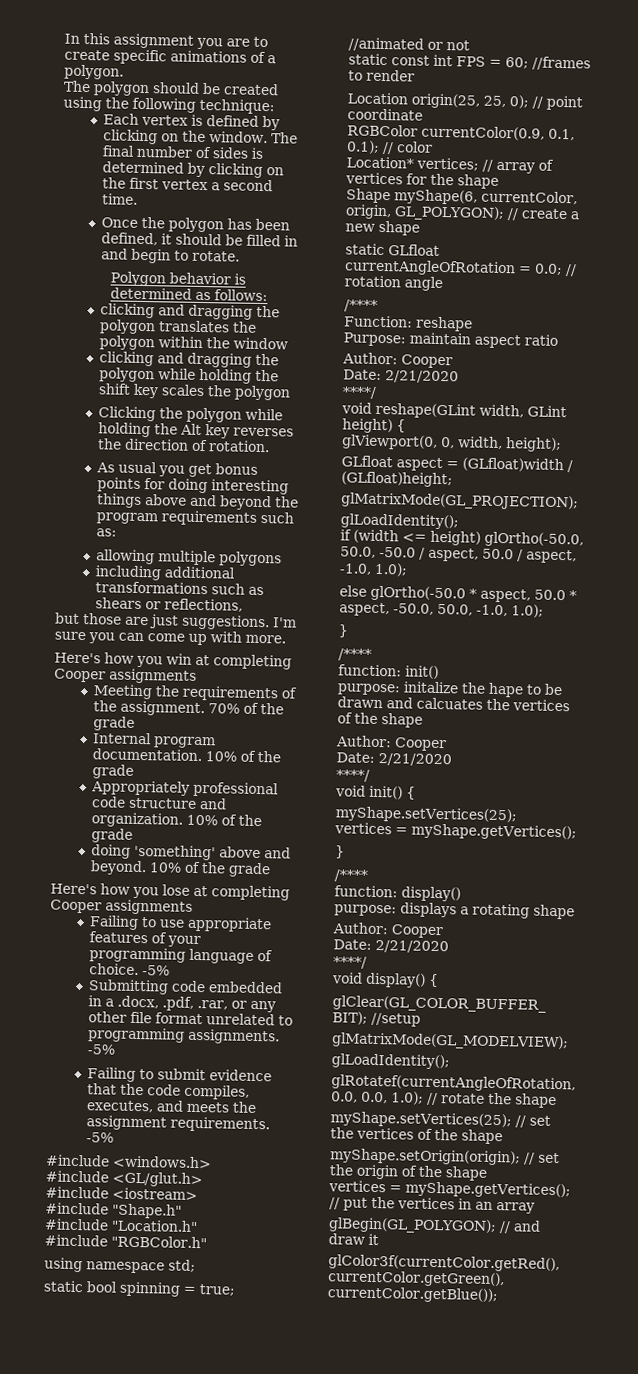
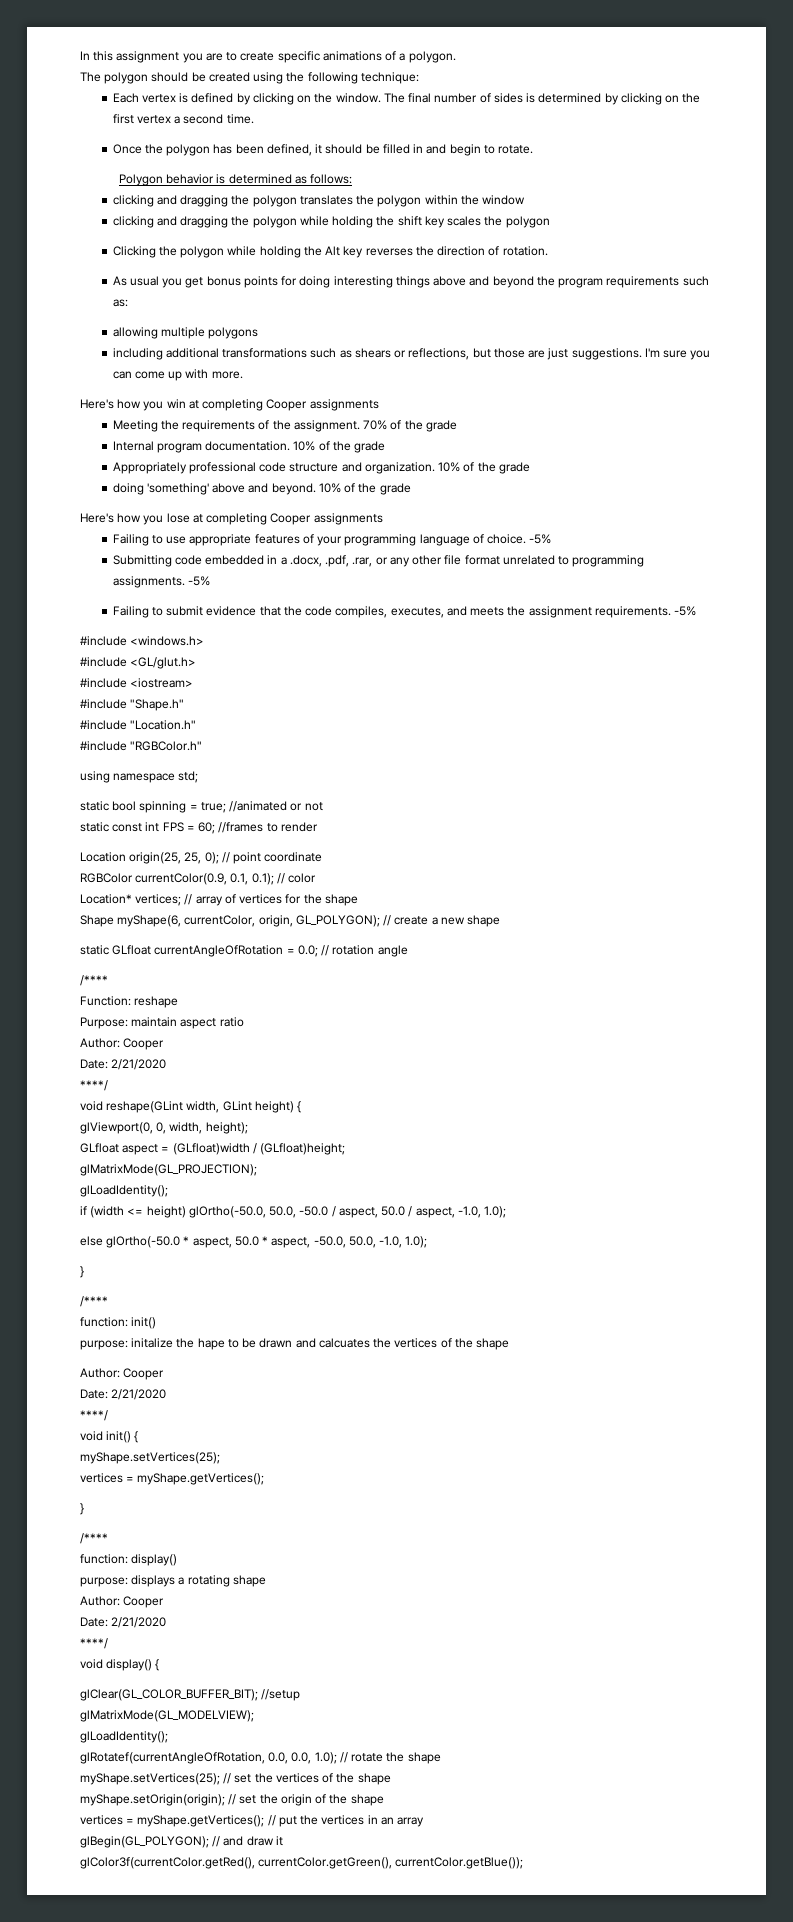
(243, 605) // -> (470, 354) none

